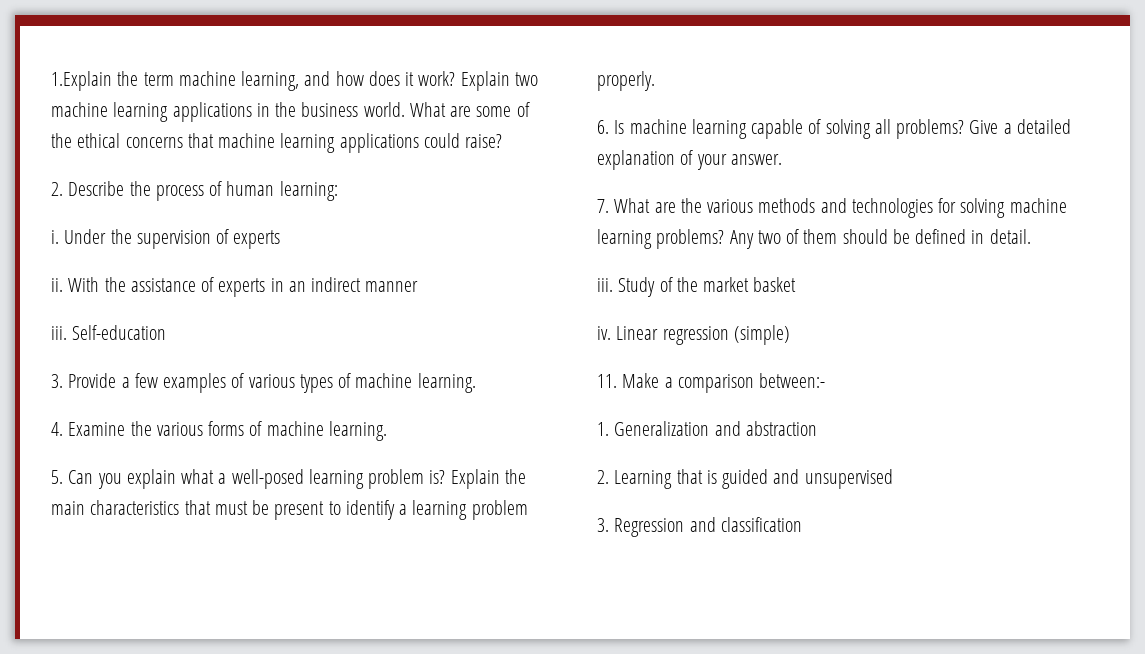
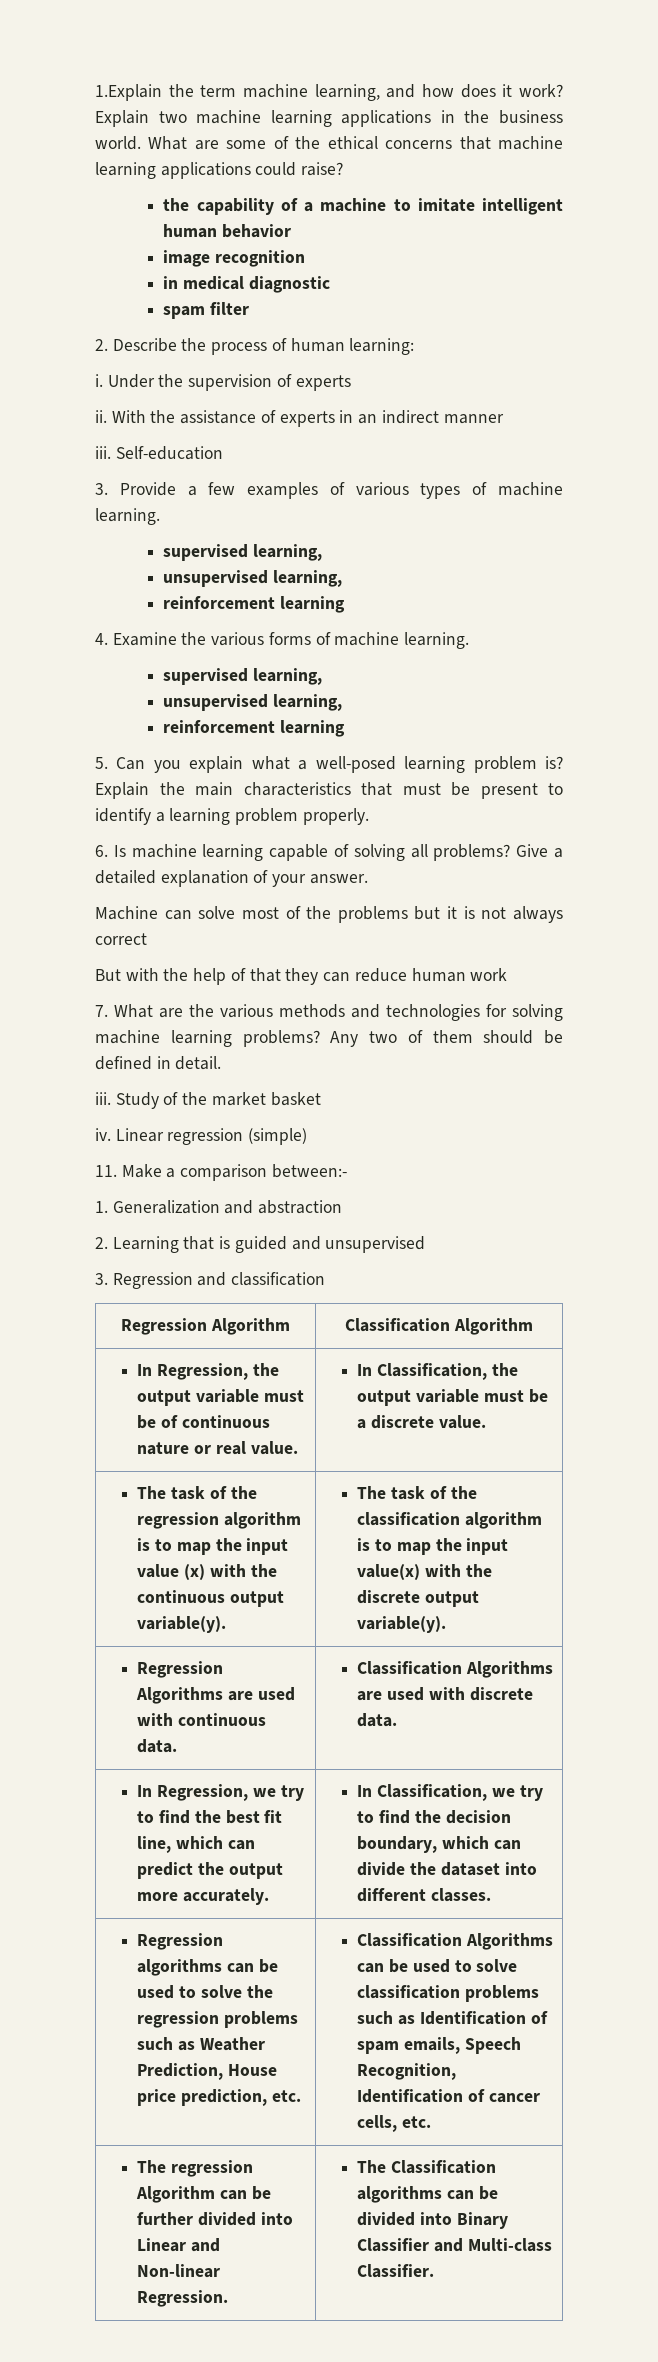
(503, 141) none -> [163,198,563,215] [163,224,292,238] [163,250,306,267] [163,276,330,293] [163,302,250,319] // the capability of a machine to imitate intelligent human behavior // image recognition // in medical diagnostic // spam filter
(476, 383) none -> [163,544,323,561] [163,570,343,587] [163,596,346,613] // supervised learning, // unsupervised learning, // reinforcement learning
(387, 431) none -> [163,668,323,685] [163,694,343,711] [163,720,346,737] // supervised learning, // unsupervised learning, // reinforcement learning
(782, 159) none -> [95,906,563,923] [95,933,147,945] [95,968,508,985] // Machine can solve most of the problems but it is not always correct // But with the help of that they can reduce human work
(802, 524) none -> [121,1318,290,1335] [345,1318,533,1335] [137,1363,279,1380] [137,1389,304,1406] [137,1415,270,1429] [137,1441,298,1455] [357,1363,518,1380] [357,1389,548,1406] [357,1415,486,1429] [137,1486,257,1500] [137,1512,302,1529] [137,1538,289,1555] [137,1564,277,1580] [137,1590,285,1607] [137,1616,227,1633] [357,1486,477,1500] [357,1512,543,1529] [357,1538,509,1555] [357,1564,492,1580] [357,1590,480,1607] [357,1616,447,1633] [137,1661,224,1678] [136,1687,295,1704] [137,1713,267,1726] [137,1739,178,1753] [357,1661,554,1678] [357,1687,533,1701] [357,1713,398,1727] [137,1784,304,1801] [137,1810,283,1824] [137,1836,255,1853] [137,1862,283,1879] [137,1888,270,1905] [357,1784,543,1801] [357,1810,511,1824] [357,1836,521,1853] [357,1862,537,1876] [357,1888,492,1902] [137,1933,224,1950] [137,1959,278,1976] [137,1985,273,1999] [137,2011,299,2028] [137,2037,265,2051] [137,2063,278,2080] [137,2089,301,2106] [357,1933,554,1950] [357,1959,518,1973] [357,1985,540,2002] [357,2011,548,2025] [357,2037,521,2054] [357,2063,457,2080] [357,2089,540,2103] [357,2115,432,2132] [137,2160,254,2177] [136,2186,271,2203] [137,2212,293,2226] [137,2238,221,2252] [137,2264,221,2278] [137,2290,229,2307] [357,2160,497,2174] [357,2186,498,2203] [357,2212,508,2229] [357,2238,552,2252] [357,2264,435,2278] // Regression Algorithm | Classification Algorithm // In Regression, the output variable must be of continuous nature or real value. | In Classification, the output variable must be a discrete value. // The task of the regression algorithm is to map the input value (x) with the continuous output variable(y). | The task of the classification algorithm is to map the input value(x) with the discrete output variable(y). // Regression Algorithms are used with continuous data. | Classification Algorithms are used with discrete data. // In Regression, we try to find the best fit line, which can predict the output more accurately. | In Classification, we try to find the decision boundary, which can divide the dataset into different classes. // Regression algorithms can be used to solve the regression problems such as Weather Prediction, House price prediction, etc. | Classification Algorithms can be used to solve classification problems such as Identification of spam emails, Speech Recognition, Identification of cancer cells, etc. // The regression Algorithm can be further divided into Linear and Non-linear Regression. | The Classification algorithms can be divided into Binary Classifier and Multi-class Classifier.

